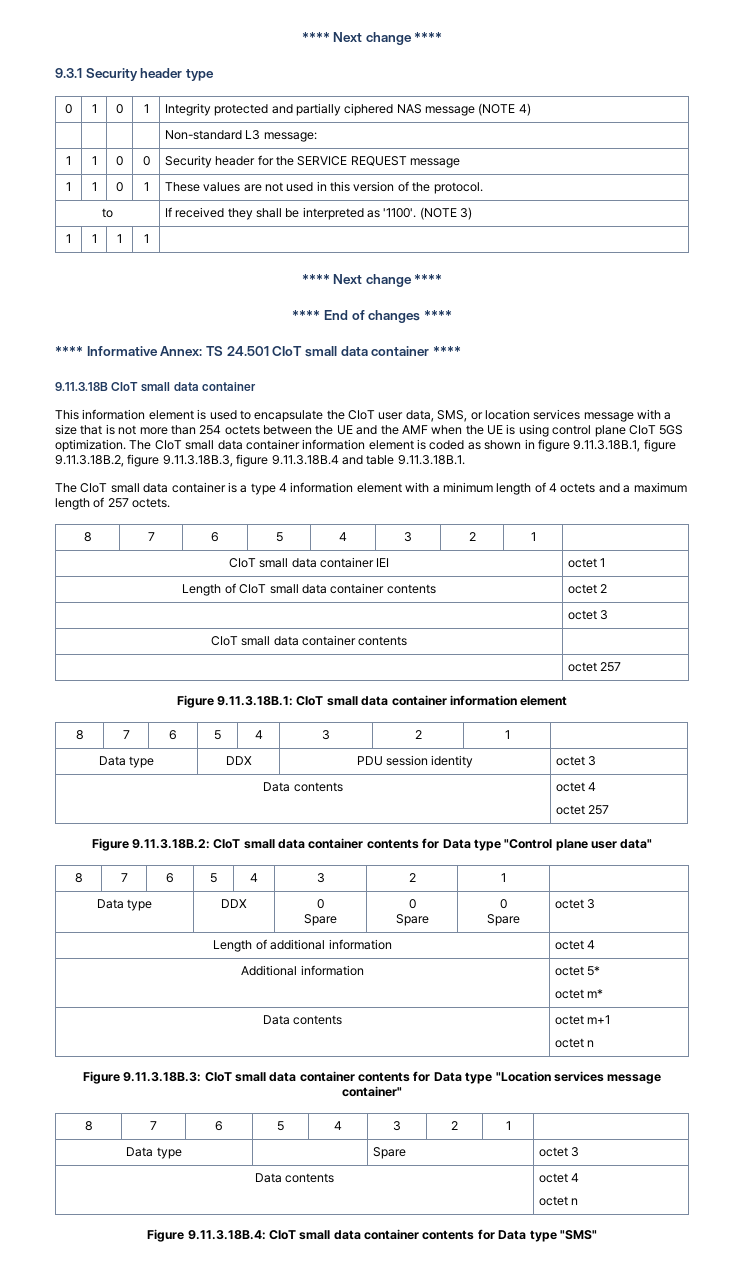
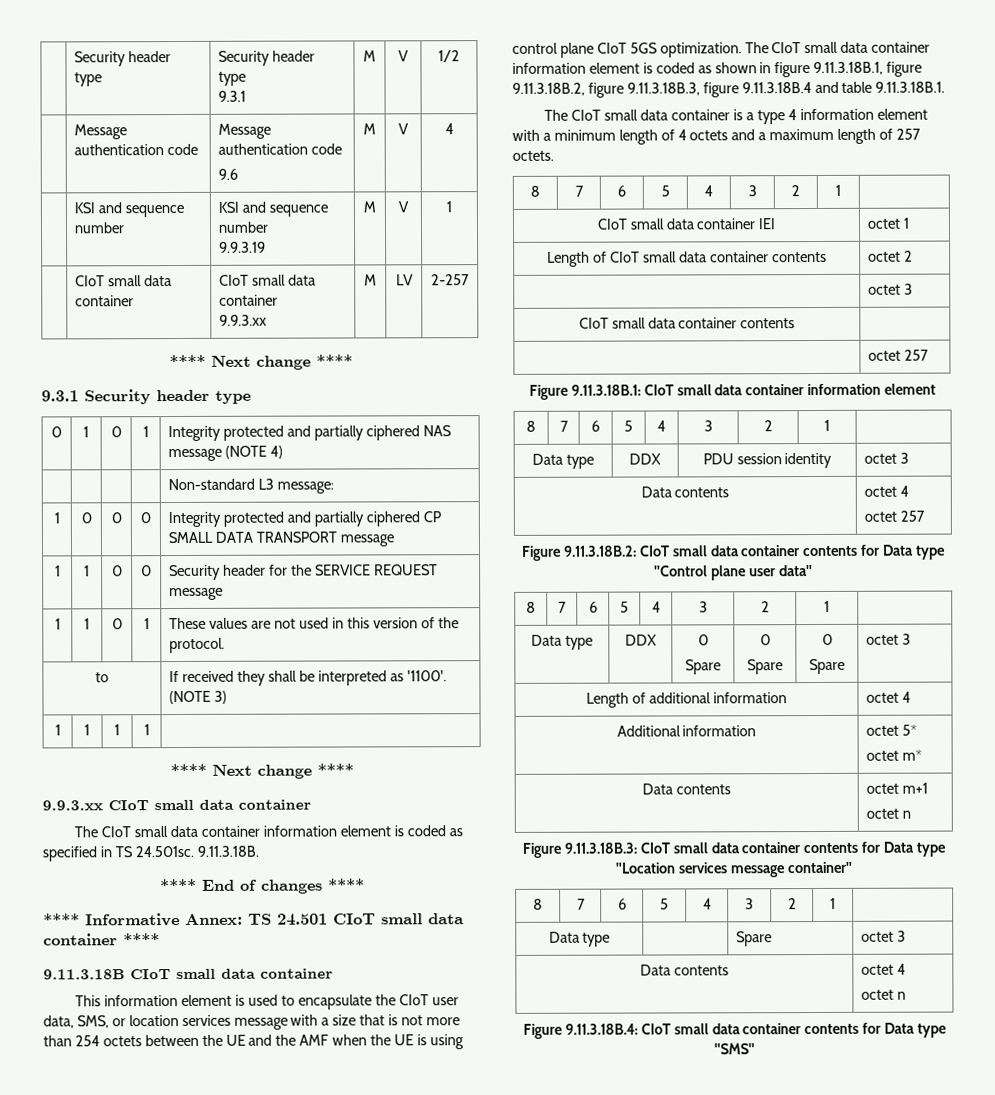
(301, 37) none -> [74,51,172,67] [74,72,103,87] [218,50,316,66] [218,71,247,86] [218,90,247,102] [363,50,376,62] [398,50,409,62] [438,50,460,63] [74,124,128,140] [74,143,199,156] [218,123,272,139] [218,143,343,155] [218,168,239,180] [363,123,376,135] [398,123,409,135] [444,123,454,135] [74,202,185,218] [74,222,126,234] [218,201,329,217] [218,221,270,233] [219,241,267,253] [363,201,376,213] [398,201,409,213] [446,201,452,213] [75,275,173,287] [75,295,135,307] [219,274,317,286] [219,294,279,306] [219,314,268,326] [364,274,377,286] [395,274,414,286] [431,274,470,286] | Security header type | Security header type // 9.3.1 | M | V | 1/2 // | Message authentication code | Message authentication code // 9.6 | M | V | 4 // | KSI and sequence number | KSI and sequence number // 9.9.3.19 | M | V | 1 // | CIoT small data container | CIoT small data container // 9.9.3.xx | M | LV | 2-257 //
(317, 137) none -> [53,512,60,524] [80,512,92,524] [110,512,122,524] [140,512,151,524] [168,511,441,528] [168,531,395,547] // 1 | 0 | 0 | 0 | Integrity protected and partially ciphered CP SMALL DATA TRANSPORT message
(443, 279) none -> [42,799,311,811] [74,825,463,838] [42,845,259,862] // 9.9.3.xx CIoT small data container // The CIoT small data container information element is coded as specified in TS 24.501sc. 9.11.3.18B.

